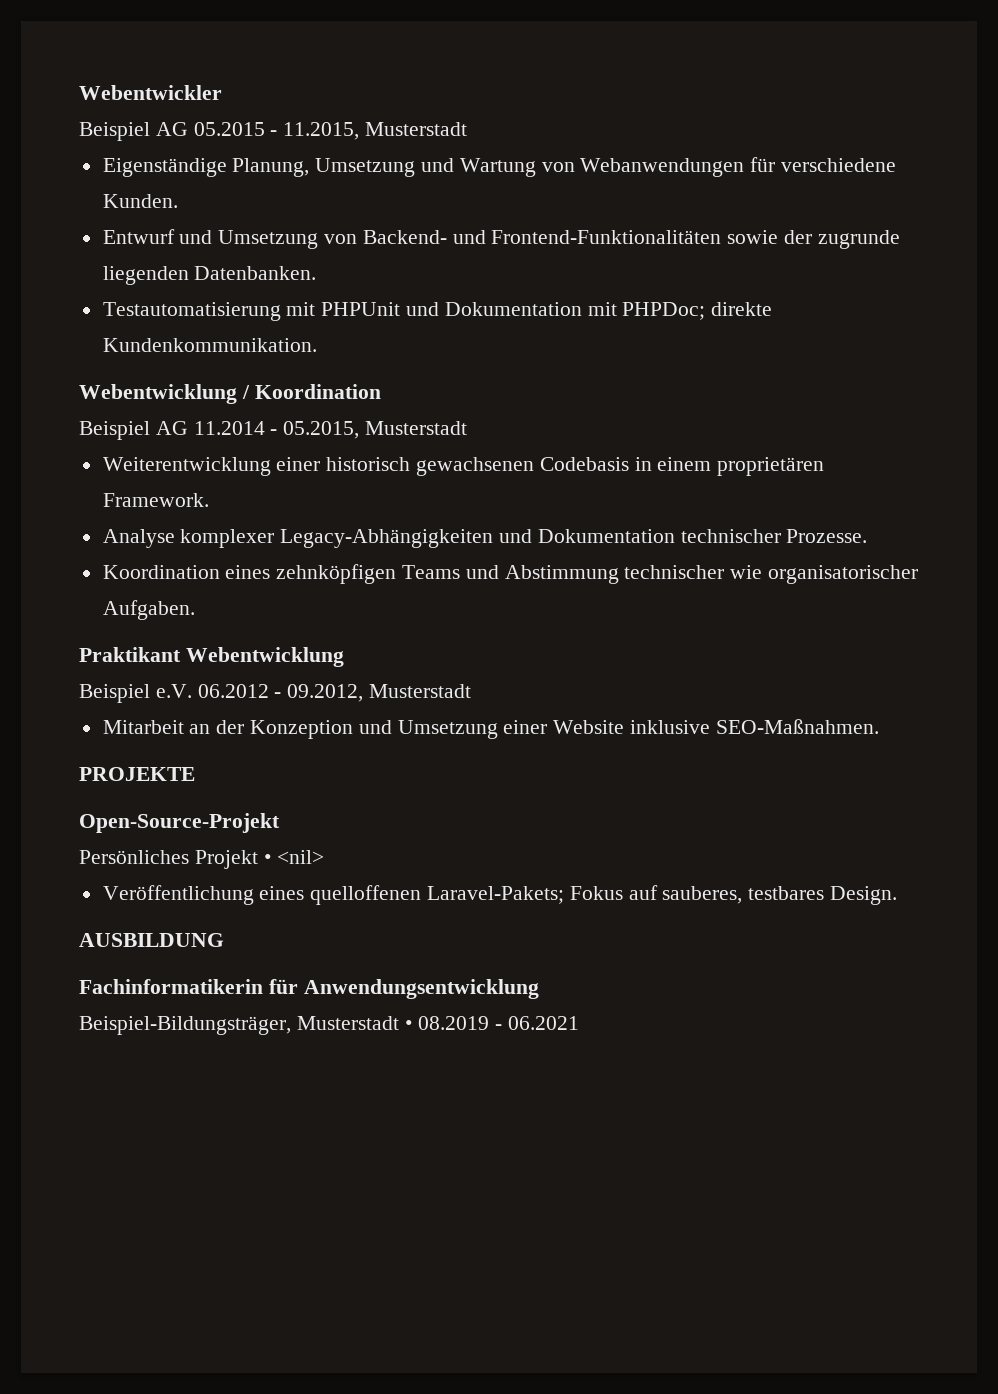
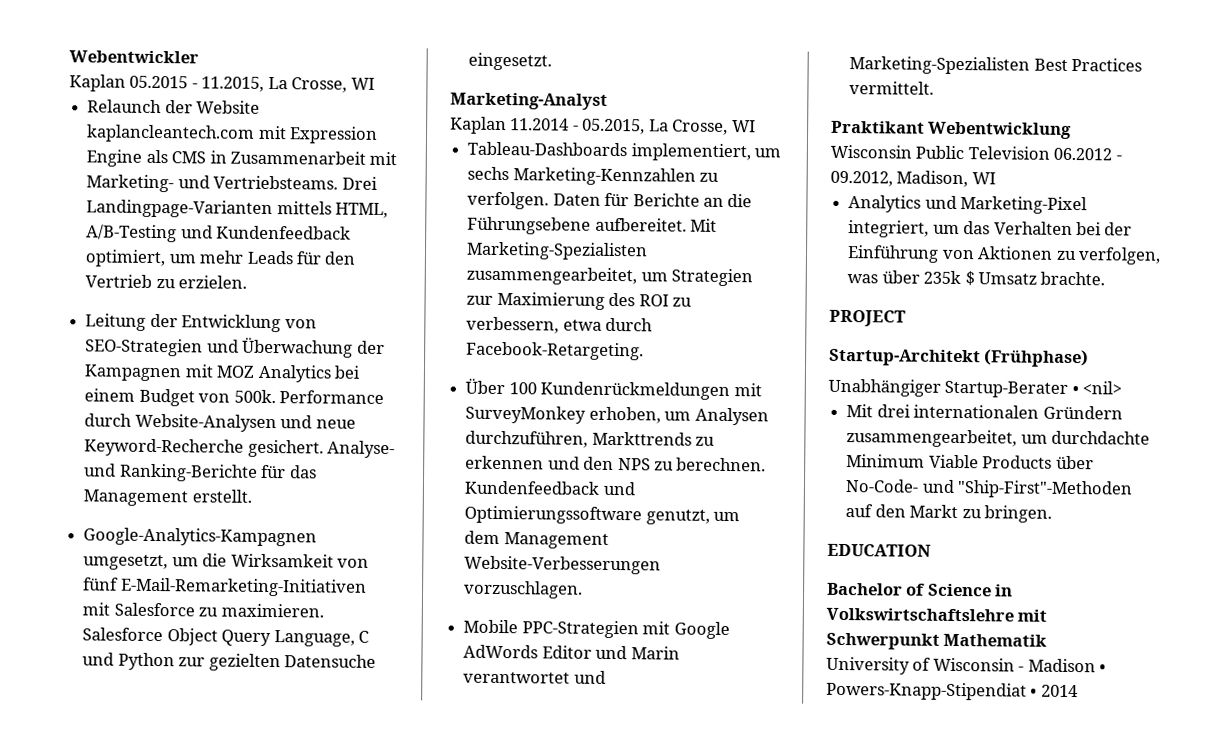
[79,122,188,141] Beispiel AG -> [69,74,126,92] Kaplan
[365,122,468,136] [102,157,897,177] [102,194,178,208] [102,229,900,249] [102,266,317,285] [102,302,773,321] [102,338,317,352] [79,384,381,404] [79,421,468,440] [102,457,825,476] [102,493,209,507] [102,529,868,548] [102,564,919,584] [102,600,195,620] [79,647,344,667] [79,684,472,703] [102,719,879,739] [79,767,195,781] [79,813,280,833] [79,850,325,869] [102,885,898,905] [79,933,224,947] [79,979,539,999] [79,1016,580,1035] Musterstadt // Eigenständige Planung, Umsetzung und Wartung von Webanwendungen für verschiedene Kunden. // Entwurf und Umsetzung von Backend- und Frontend-Funktionalitäten sowie der zugrunde liegenden Datenbanken. // Testautomatisierung mit PHPUnit und Dokumentation mit PHPDoc; direkte Kundenkommunikation. // Webentwicklung / Koordination // Beispiel AG 11.2014 - 05.2015, Musterstadt // Weiterentwicklung einer historisch gewachsenen Codebasis in einem proprietären Framework. // Analyse komplexer Legacy-Abhängigkeiten und Dokumentation technischer Prozesse. // Koordination eines zehnköpfigen Teams und Abstimmung technischer wie organisatorischer Aufgaben. // Praktikant Webentwicklung // Beispiel e.V. 06.2012 - 09.2012, Musterstadt // Mitarbeit an der Konzeption und Umsetzung einer Website inklusive SEO-Maßnahmen. // PROJEKTE // Open-Source-Projekt // Persönliches Projekt • <nil> // Veröffentlichung eines quelloffenen Laravel-Pakets; Fokus auf sauberes, testbares Design. // AUSBILDUNG // Fachinformatikerin für Anwendungsentwicklung // Beispiel-Bildungsträger, Musterstadt • 08.2019 - 06.2021 -> [267,76,375,93] [87,99,261,114] [86,124,379,144] [86,149,398,167] [86,174,378,193] [86,199,389,219] [86,224,352,243] [85,249,357,268] [85,274,248,289] [85,313,317,333] [85,337,385,358] [84,364,361,383] [84,388,384,407] [84,413,356,433] [84,438,396,459] [84,463,317,482] [83,489,252,507] [83,527,318,547] [83,553,369,571] [83,577,367,597] [82,602,324,618] [82,627,369,647] [82,652,376,672] [468,52,553,71] [450,92,608,110] [450,116,756,135] [467,141,782,162] [467,166,720,186] [467,191,753,210] [467,216,718,235] [466,241,649,261] [466,266,754,287] [466,291,692,310] [466,316,654,334] [466,341,645,361] [465,378,762,401] [465,405,769,426] [465,430,716,448] [465,455,767,472] [464,480,635,496] [464,505,741,525] [464,530,609,549] [464,555,662,575] [463,580,584,599] [463,619,730,640] [463,644,680,660] [463,670,606,684] [849,56,1143,75] [849,81,935,95] [831,120,1073,139] [830,144,1122,161] [830,170,996,188] [848,195,1088,215] [848,220,1133,238] [847,245,1161,265] [847,270,1106,286] [829,309,906,327] [829,348,1090,368] [828,378,1123,398] [846,404,1123,420] [846,429,1151,448] [846,454,1094,470] [845,479,1134,499] [845,504,1052,523] [827,543,931,557] [827,582,1014,597] [826,607,1048,622] [826,632,1048,650] [826,656,1107,675] [826,681,1078,701] La Crosse, WI // Relaunch der Website kaplancleantech.com mit Expression Engine als CMS in Zusammenarbeit mit Marketing- und Vertriebsteams. Drei Landingpage-Varianten mittels HTML, A/B-Testing und Kundenfeedback optimiert, um mehr Leads für den Vertrieb zu erzielen. // Leitung der Entwicklung von SEO-Strategien und Überwachung der Kampagnen mit MOZ Analytics bei einem Budget von 500k. Performance durch Website-Analysen und neue Keyword-Recherche gesichert. Analyse- und Ranking-Berichte für das Management erstellt. // Google-Analytics-Kampagnen umgesetzt, um die Wirksamkeit von fünf E-Mail-Remarketing-Initiativen mit Salesforce zu maximieren. Salesforce Object Query Language, C und Python zur gezielten Datensuche eingesetzt. // Marketing-Analyst // Kaplan 11.2014 - 05.2015, La Crosse, WI // Tableau-Dashboards implementiert, um sechs Marketing-Kennzahlen zu verfolgen. Daten für Berichte an die Führungsebene aufbereitet. Mit Marketing-Spezialisten zusammengearbeitet, um Strategien zur Maximierung des ROI zu verbessern, etwa durch Facebook-Retargeting. // Über 100 Kundenrückmeldungen mit SurveyMonkey erhoben, um Analysen durchzuführen, Markttrends zu erkennen und den NPS zu berechnen. Kundenfeedback und Optimierungssoftware genutzt, um dem Management Website-Verbesserungen vorzuschlagen. // Mobile PPC-Strategien mit Google AdWords Editor und Marin verantwortet und Marketing-Spezialisten Best Practices vermittelt. // Praktikant Webentwicklung // Wisconsin Public Television 06.2012 - 09.2012, Madison, WI // Analytics und Marketing-Pixel integriert, um das Verhalten bei der Einführung von Aktionen zu verfolgen, was über 235k $ Umsatz brachte. // PROJECT // Startup-Architekt (Frühphase) // Unabhängiger Startup-Berater • <nil> // Mit drei internationalen Gründern zusammengearbeitet, um durchdachte Minimum Viable Products über No-Code- und "Ship-First"-Methoden auf den Markt zu bringen. // EDUCATION // Bachelor of Science in Volkswirtschaftslehre mit Schwerpunkt Mathematik // University of Wisconsin - Madison • Powers-Knapp-Stipendiat • 2014

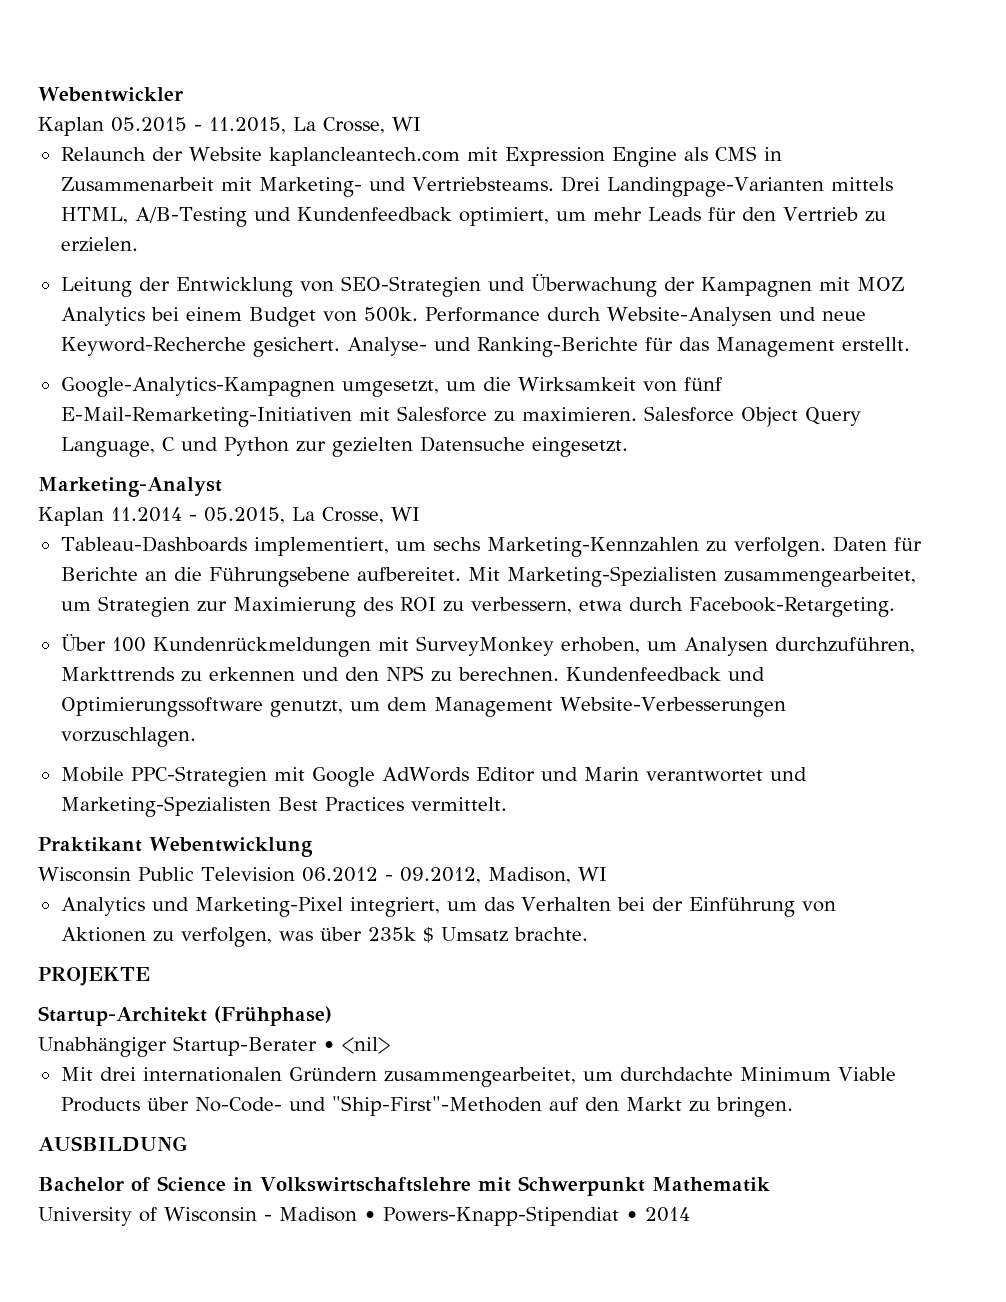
[829,309,906,327] PROJECT -> [38,967,150,986] PROJEKTE
[827,543,931,557] EDUCATION -> [38,1136,188,1152] AUSBILDUNG

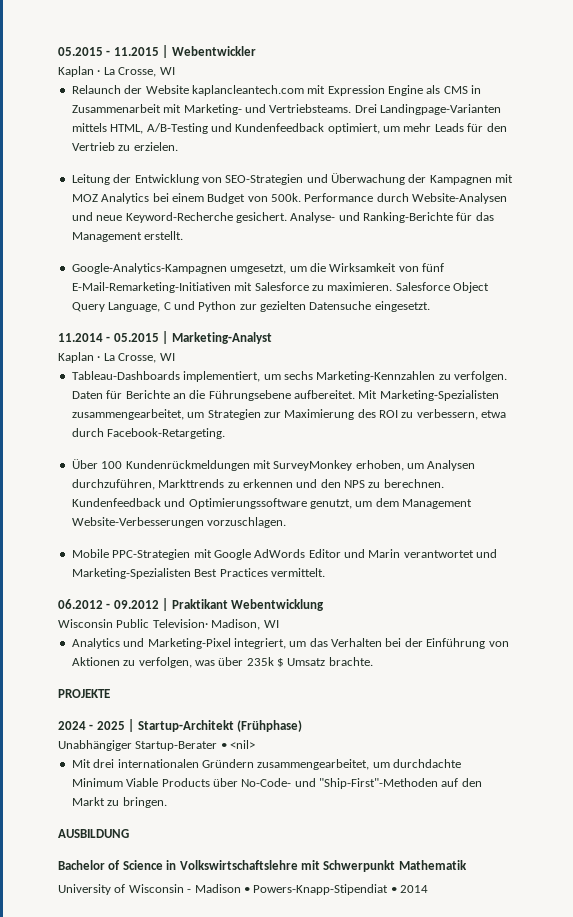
(38, 94) none -> [58,45,169,58] 05.2015 - 11.2015 |
[111,117,286,134] 05.2015 - 11.2015, -> [97,70,101,75] ·
(628, 447) none -> [58,331,169,344] 11.2014 - 05.2015 |
[111,507,285,524] 11.2014 - 05.2015, -> [97,356,101,361] ·
(507, 804) none -> [58,598,169,611] 06.2012 - 09.2012 |
[201,867,481,884] Television 06.2012 - 09.2012, -> [152,619,208,628] Television·
(150, 976) none -> [58,719,135,732] 2024 - 2025 |

